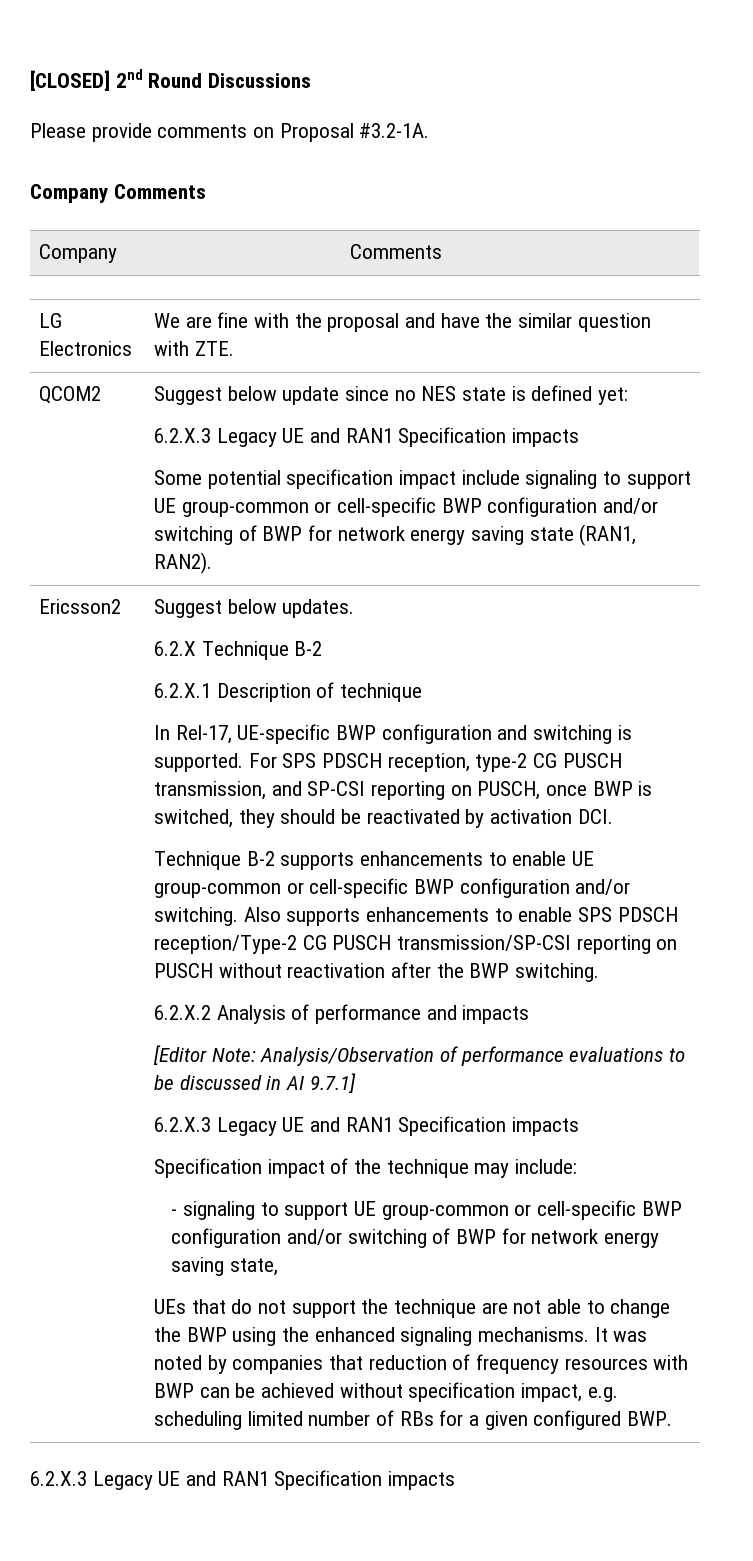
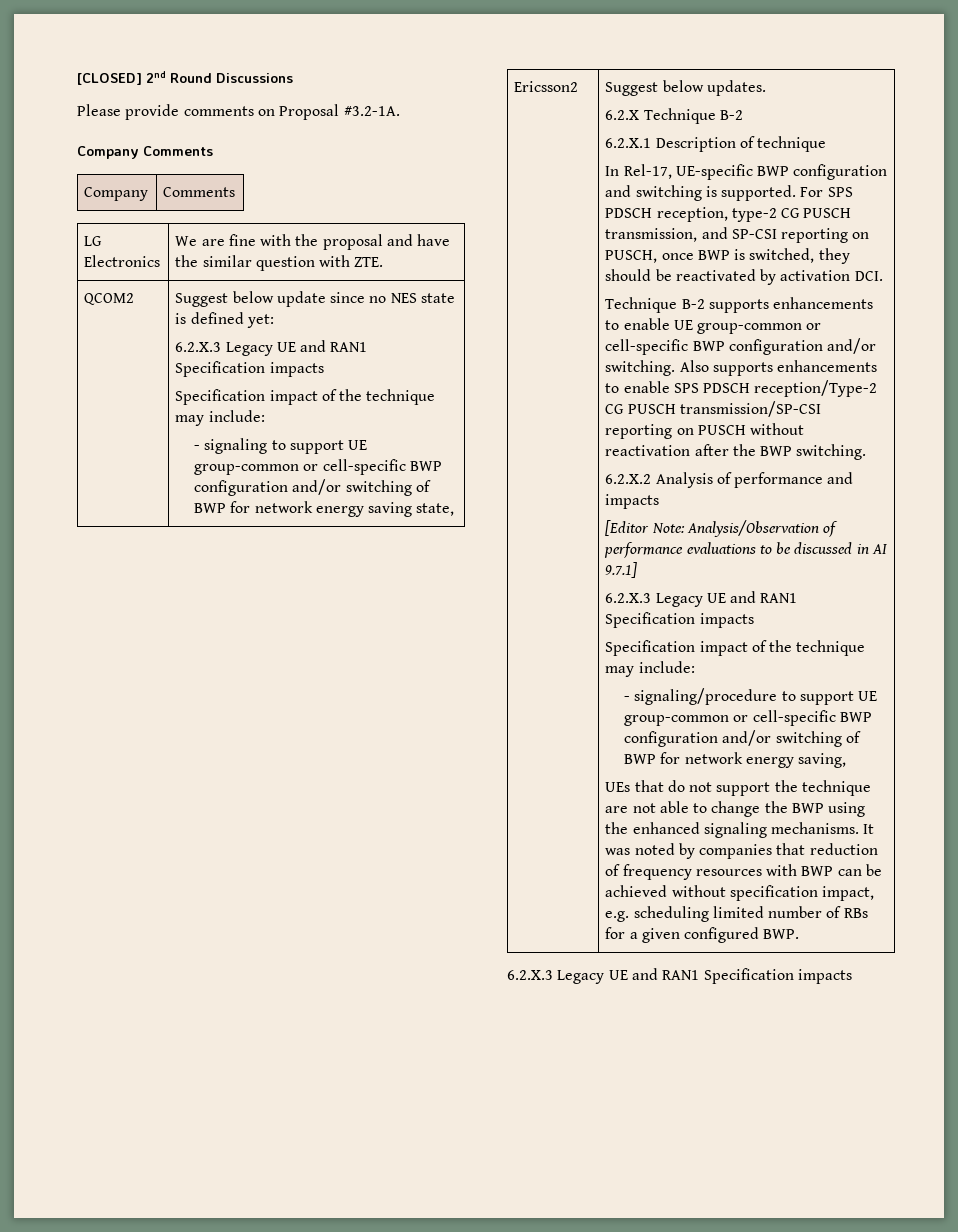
[154,469,520,489] Some potential specification impact include -> [175,389,436,405] [175,410,265,426] [193,445,200,450] Specification impact of the technique may include: // -
[529,524,637,546] [154,552,213,574] state (RAN1, RAN2). -> [416,503,455,516] state,
[183,1201,256,1220] signaling -> [634,688,778,705] signaling/procedure
[171,1257,279,1276] saving state, -> [798,753,847,768] saving,

